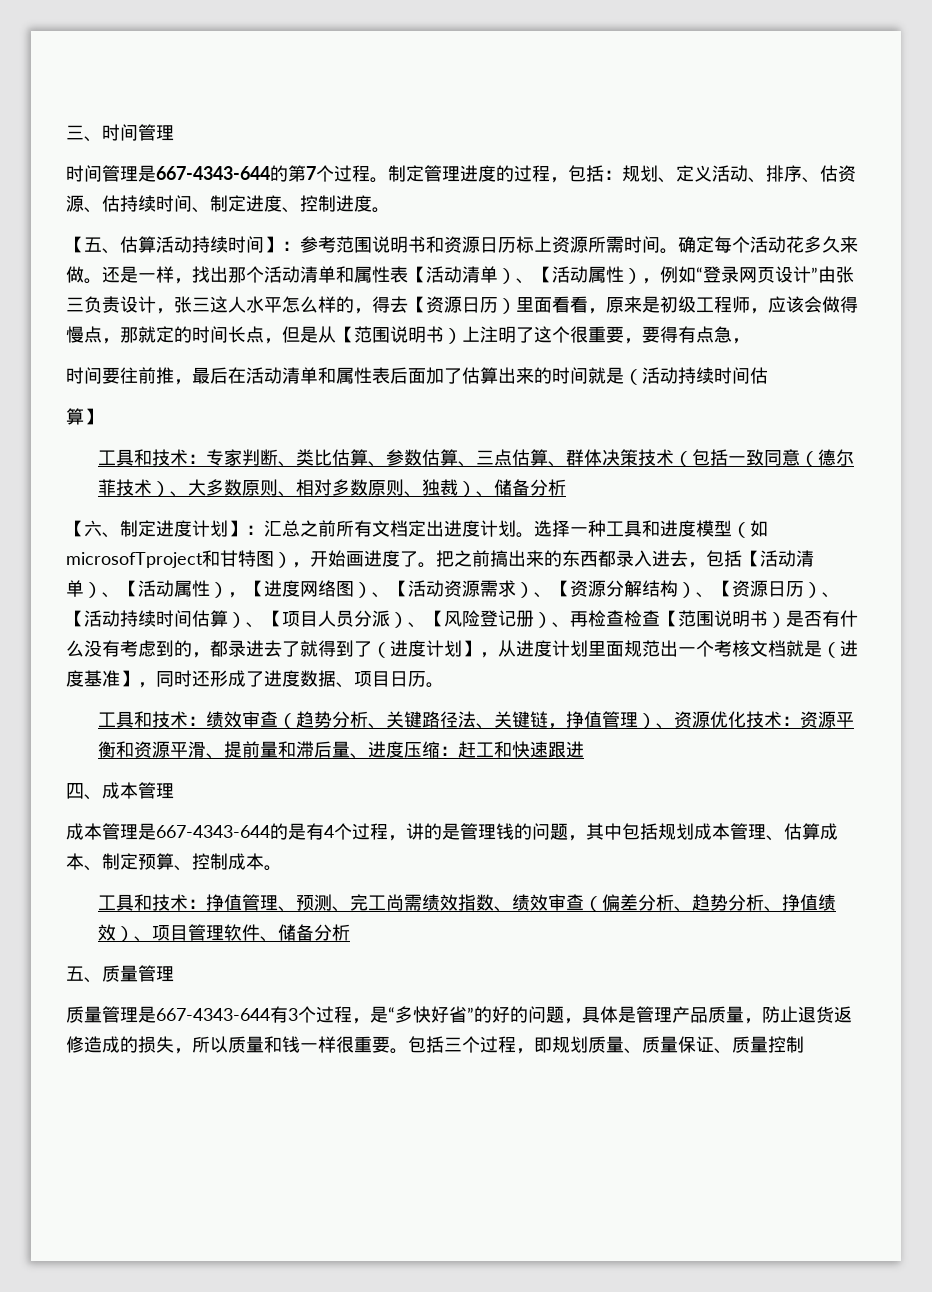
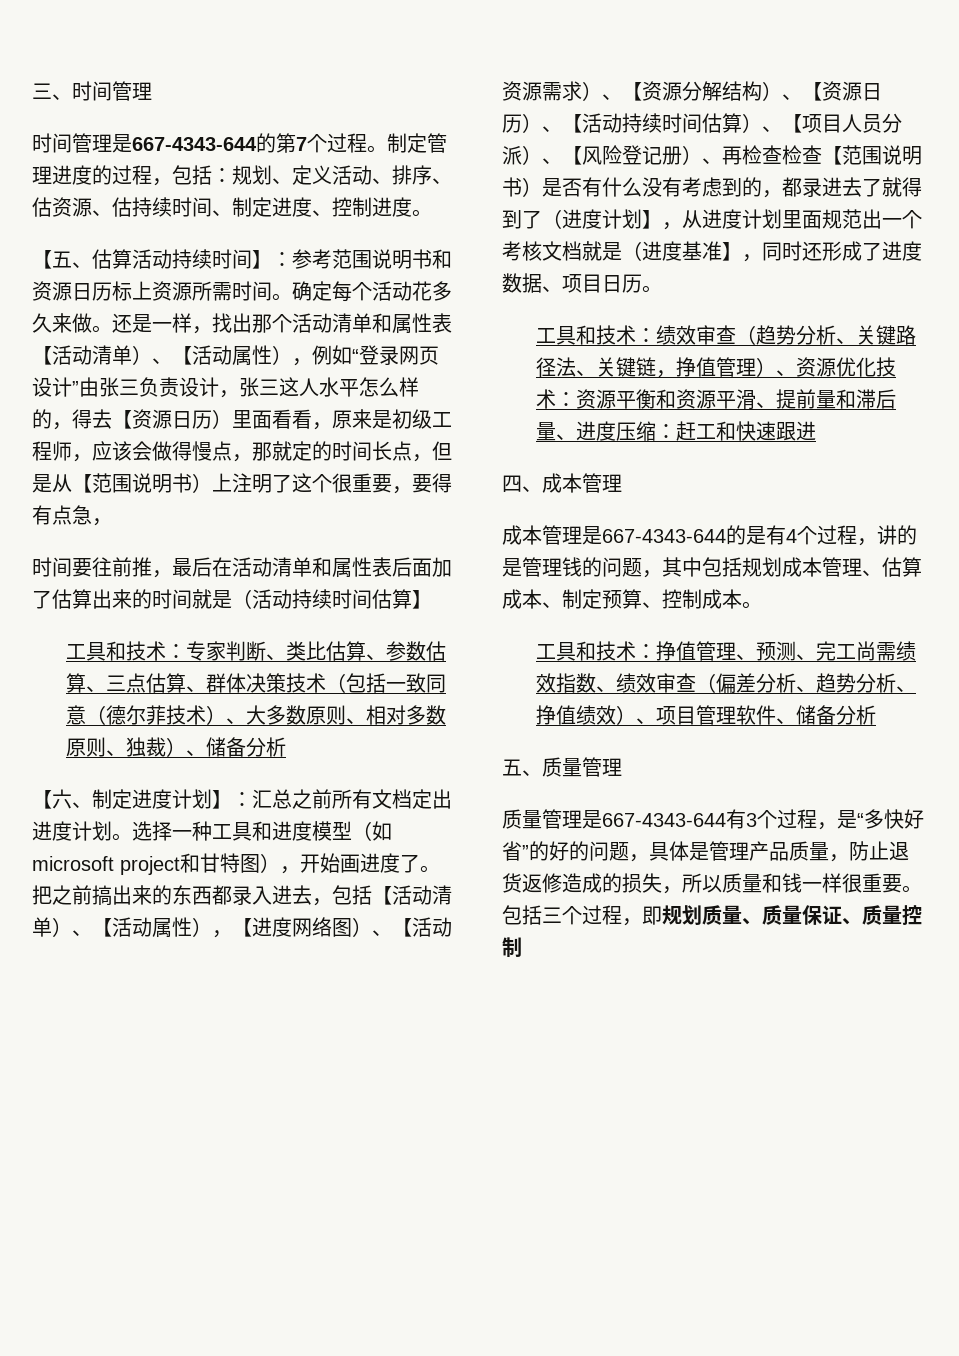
(768, 375) // -> (392, 599) none
[66,552,203,568] microsofTproject -> [32,856,180,875] microsoft project

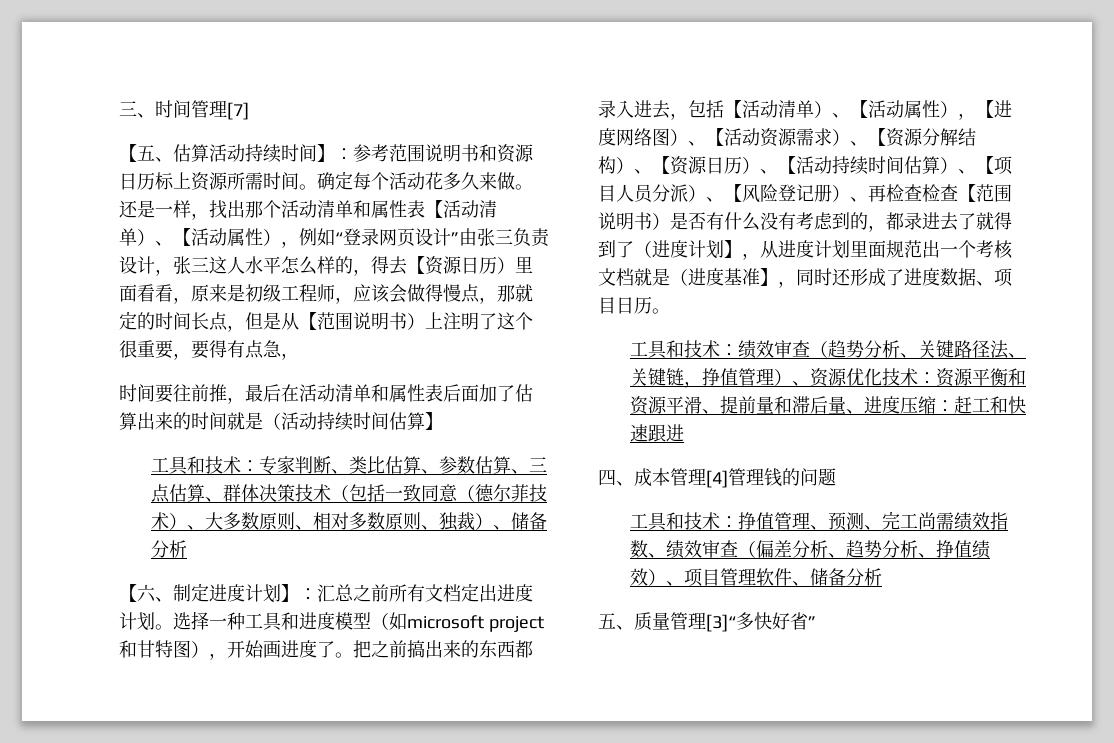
[32,133,447,153] [32,165,452,186] [32,197,432,217] // 时间管理是667-4343-644的第7个过程。制定管理进度的过程，包括：规划、定义活动、排序、估资源、估持续时间、制定进度、控制进度。 -> [227,102,249,120] [7]
[502,525,917,546] [502,557,922,578] [502,589,762,609] // 成本管理是667-4343-644的是有4个过程，讲的是管理钱的问题，其中包括规划成本管理、估算成本、制定预算、控制成本。 -> [706,468,836,488] [4]管理钱的问题
[502,809,924,830] [502,841,909,862] [502,873,922,894] [502,905,922,926] [502,937,522,957] // 质量管理是667-4343-644有3个过程，是“多快好省”的好的问题，具体是管理产品质量，防止退货返修造成的损失，所以质量和钱一样很重要。包括三个过程，即规划质量、质量保证、质量控制 -> [706,612,816,632] [3]“多快好省”

